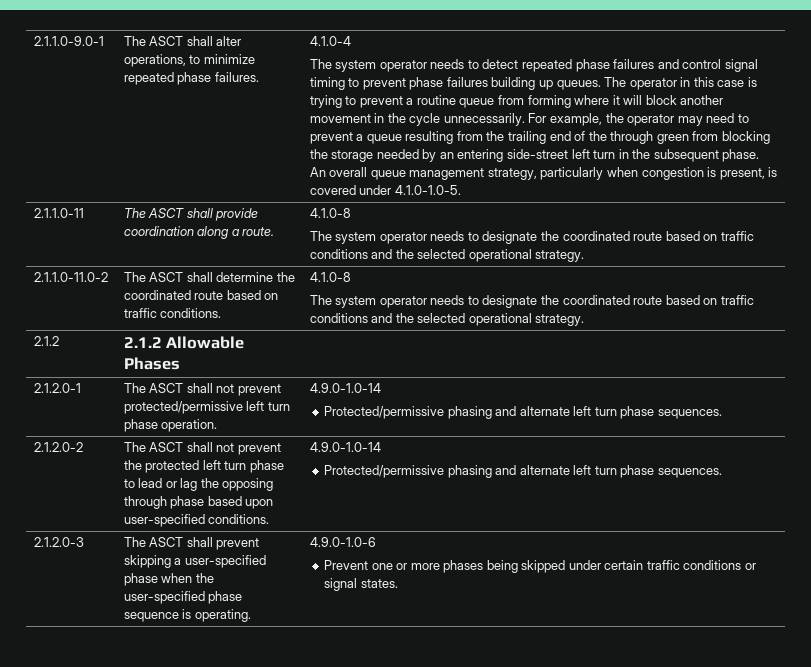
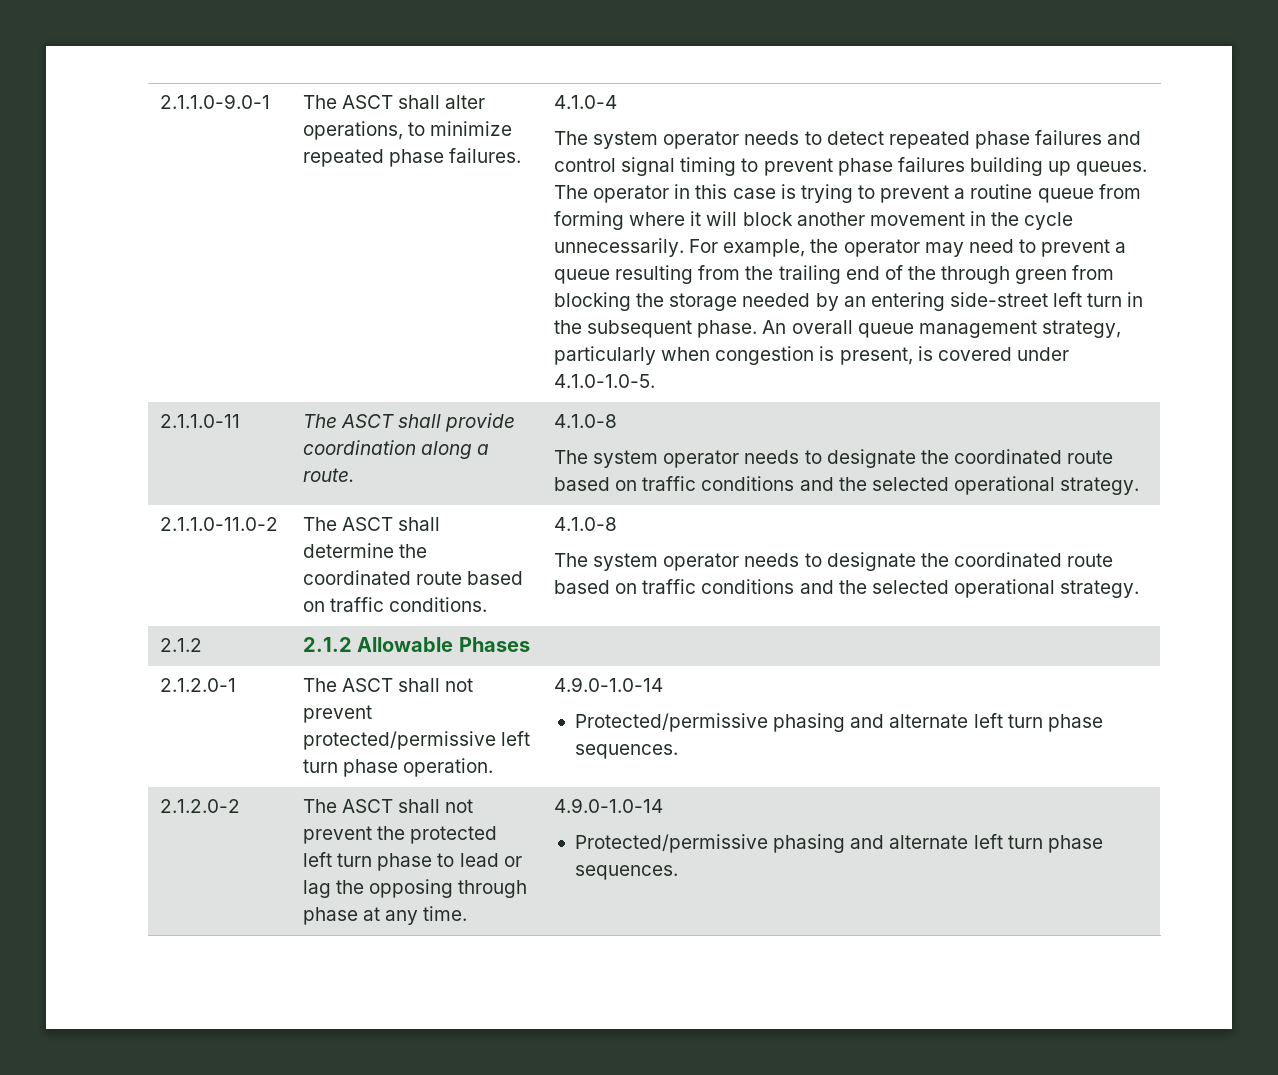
[207,496,274,509] [123,514,270,527] [309,442,381,452] [324,465,722,478] [33,537,84,547] [123,537,260,550] [123,555,266,568] [123,573,214,586] [123,591,243,604] [123,609,251,622] [309,537,376,547] [324,560,756,573] [324,578,398,591] based upon user-specified conditions. | 4.9.0-1.0-14 // Protected/permissive phasing and alternate left turn phase sequences. // 2.1.2.0-3 | The ASCT shall prevent skipping a user-specified phase when the user-specified phase sequence is operating. | 4.9.0-1.0-6 // Prevent one or more phases being skipped under certain traffic conditions or signal states. -> [363,906,468,925] [554,798,664,813] [574,834,1103,853] [574,865,678,880] at any time. | 4.9.0-1.0-14 // Protected/permissive phasing and alternate left turn phase sequences.

